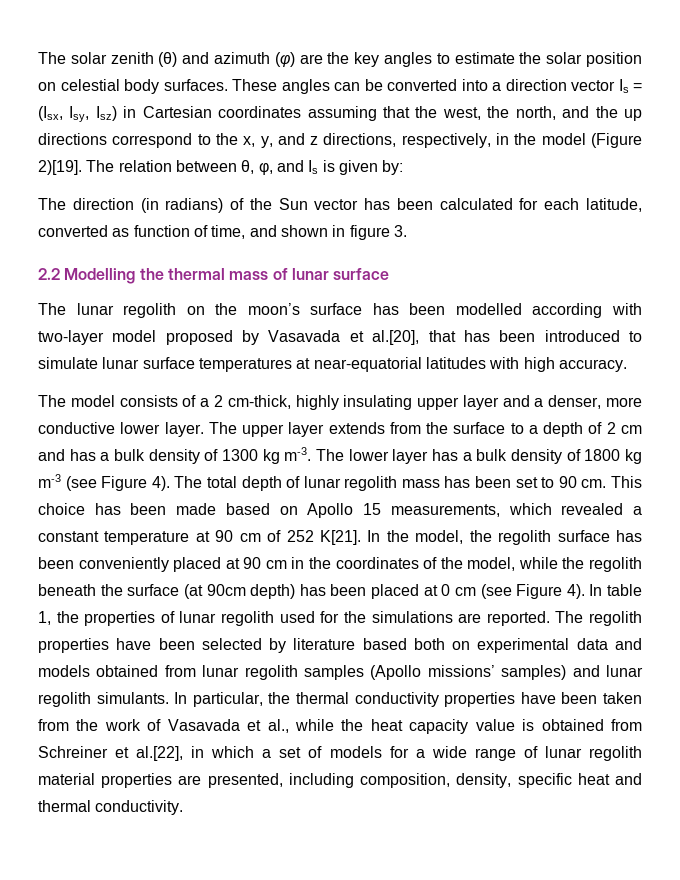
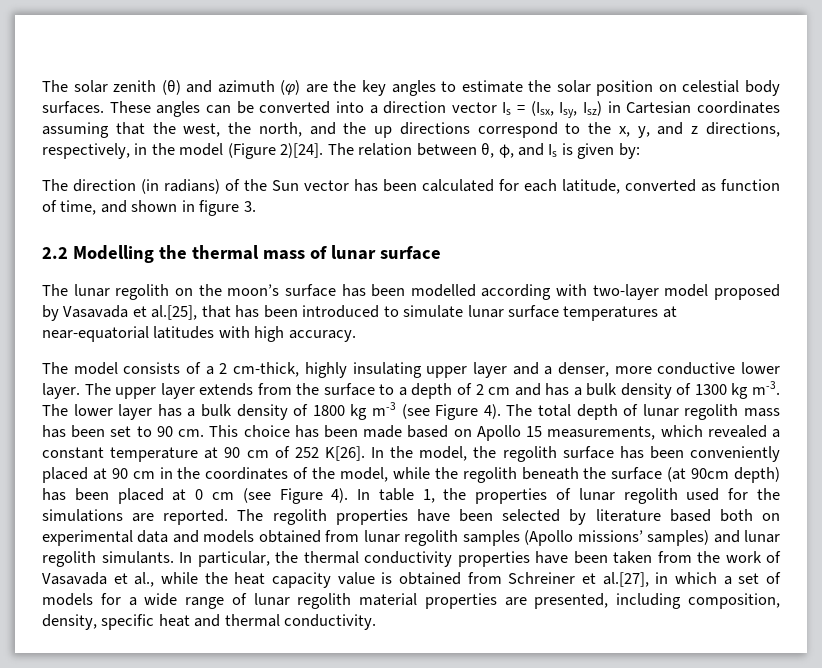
[38,160,82,175] 2)[19]. -> [280,143,324,158] 2)[24].
[372,330,420,345] al.[20], -> [151,305,198,320] al.[25],
[320,530,361,545] K[21]. -> [324,446,365,461] K[26].
[136,746,184,761] al.[22], -> [602,572,649,587] al.[27],

